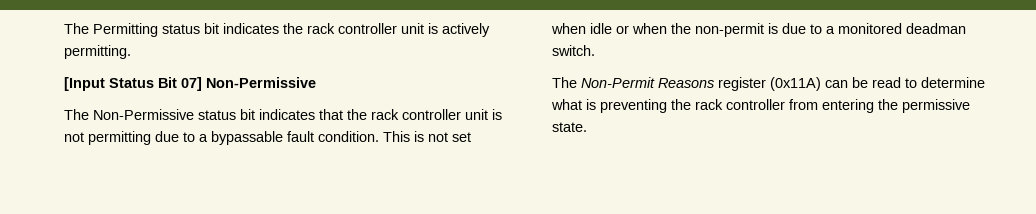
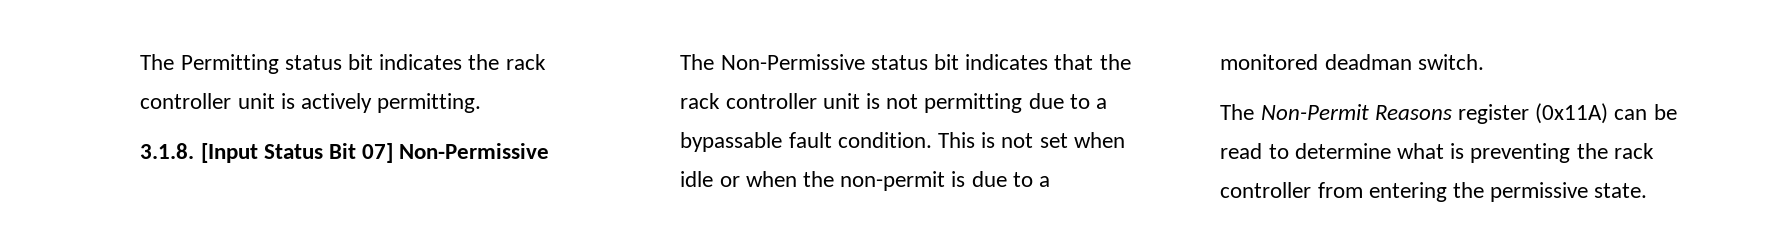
(131, 52) none -> [140,143,195,159] 3.1.8.

